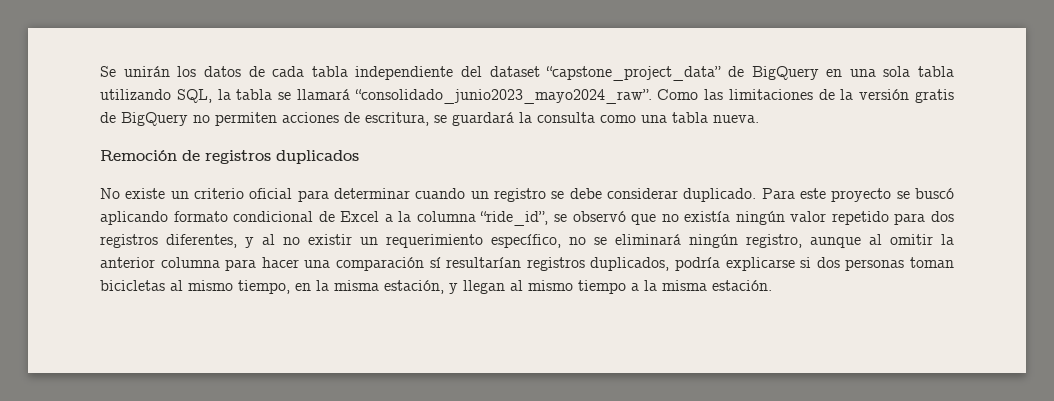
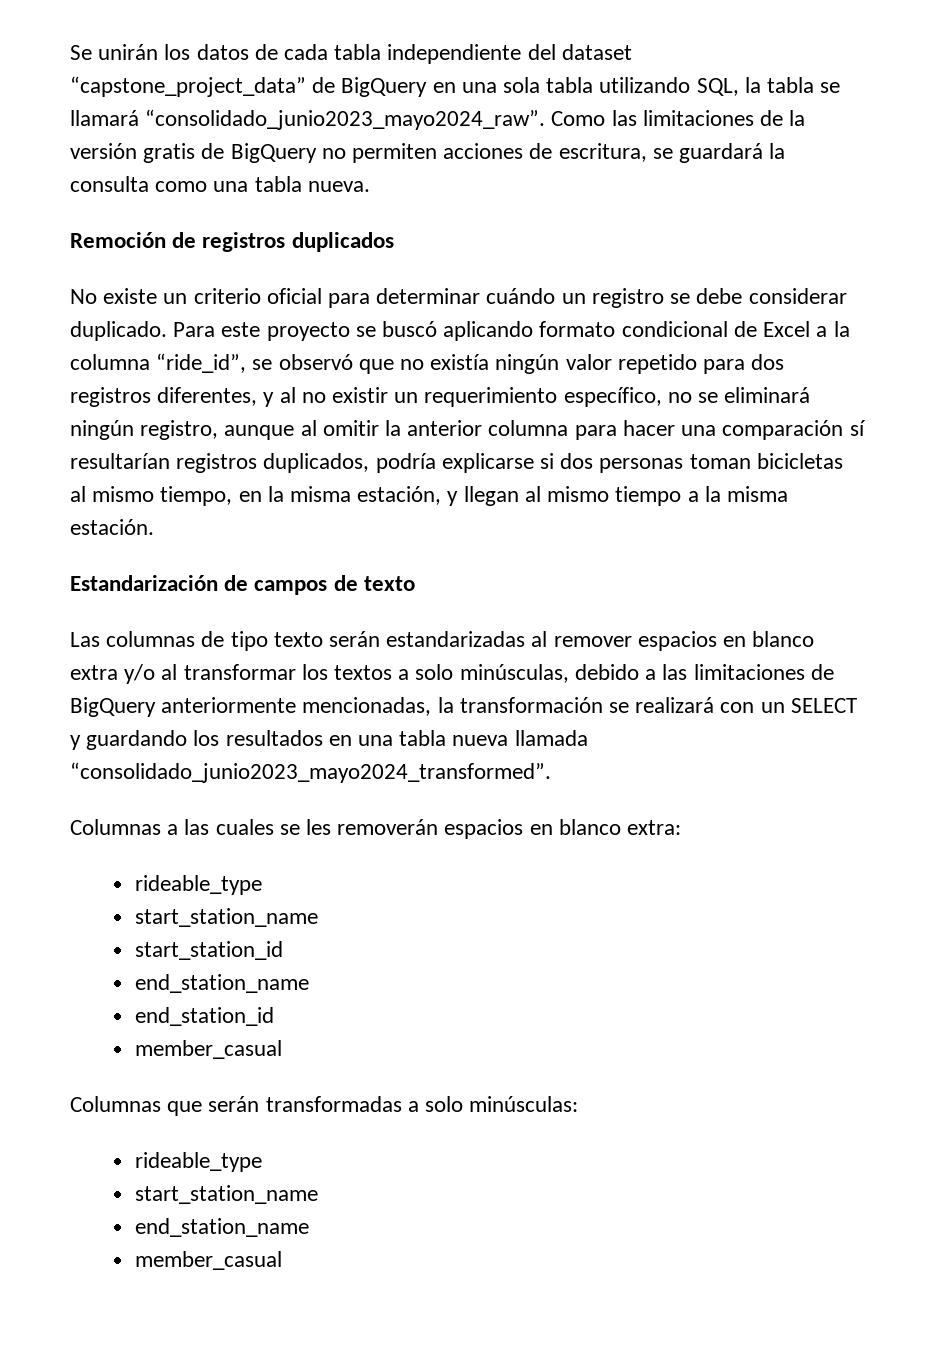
[415,188,466,199] cuando -> [486,288,556,304] cuándo
(772, 285) none -> [70,575,415,595] [70,631,815,651] [70,664,834,684] [70,697,857,717] [70,730,588,750] [70,762,551,783] [70,819,682,839] [135,875,263,895] [135,908,319,927] [135,941,284,960] [135,974,310,993] [135,1007,275,1026] [135,1040,283,1059] [70,1096,579,1116] [135,1152,263,1172] [135,1185,319,1204] [135,1218,310,1237] [135,1251,283,1270] // Estandarización de campos de texto // Las columnas de tipo texto serán estandarizadas al remover espacios en blanco extra y/o al transformar los textos a solo minúsculas, debido a las limitaciones de BigQuery anteriormente mencionadas, la transformación se realizará con un SELECT y guardando los resultados en una tabla nueva llamada “consolidado_junio2023_mayo2024_transformed”. // Columnas a las cuales se les removerán espacios en blanco extra: // rideable_type // start_station_name // start_station_id // end_station_name // end_station_id // member_casual // Columnas que serán transformadas a solo minúsculas: // rideable_type // start_station_name // end_station_name // member_casual

